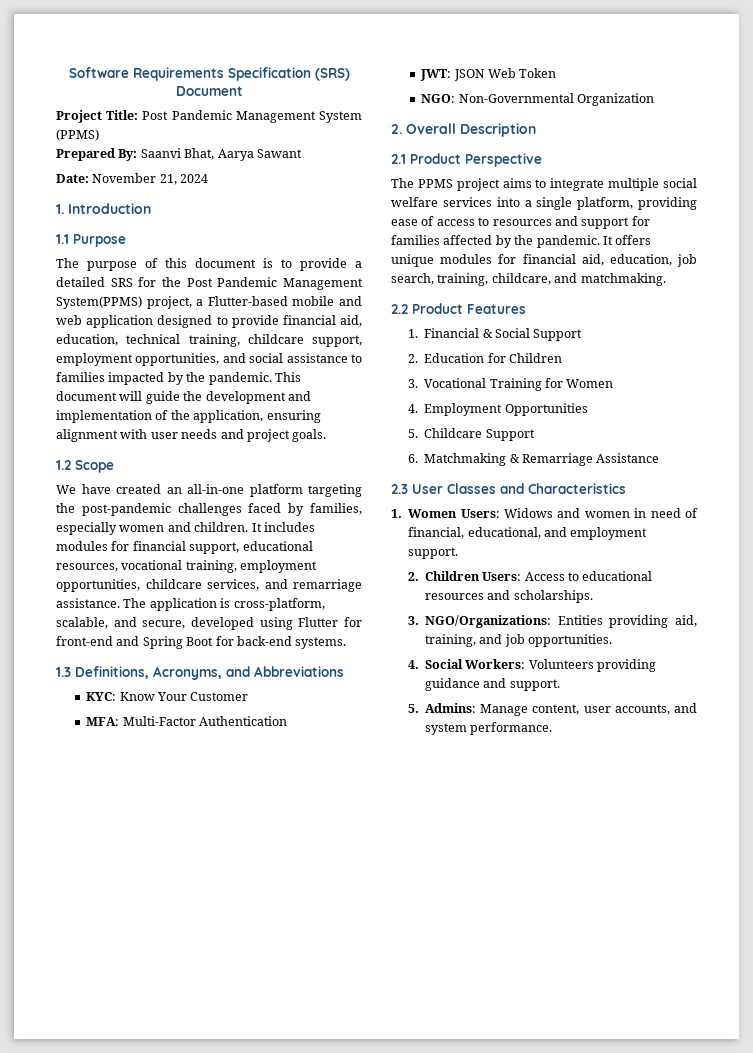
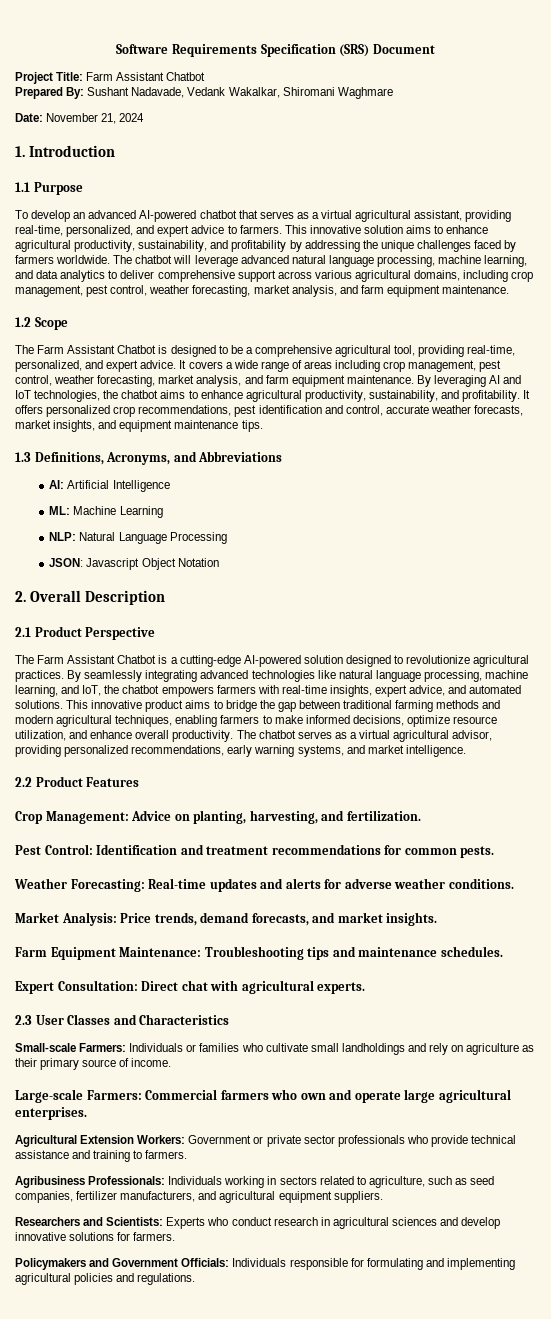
[142,110,362,123] [56,129,99,141] [56,148,302,161] Post Pandemic Management System (PPMS) // Prepared By: Saanvi Bhat, Aarya Sawant -> [86,72,206,81] [15,87,393,99] Farm Assistant Chatbot // Prepared By: Sushant Nadavade, Vedank Wakalkar, Shiromani Waghmare
[56,258,362,271] [56,277,363,290] [56,296,362,309] [56,315,362,328] [56,334,362,347] [56,353,362,366] [56,372,301,385] [56,391,311,404] [56,410,321,423] [56,429,327,442] [56,460,114,473] [56,484,362,497] [56,503,362,516] [56,522,315,535] [56,541,313,554] [56,560,318,573] [56,579,362,592] [56,598,325,611] [56,617,362,630] [56,636,347,649] The purpose of this document is to provide a detailed SRS for the Post Pandemic Management System(PPMS) project, a Flutter-based mobile and web application designed to provide financial aid, education, technical training, childcare support, employment opportunities, and social assistance to families impacted by the pandemic. This document will guide the development and implementation of the application, ensuring alignment with user needs and project goals. // 1.2 Scope // We have created an all-in-one platform targeting the post-pandemic challenges faced by families, especially women and children. It includes modules for financial support, educational resources, vocational training, employment opportunities, childcare services, and remarriage assistance. The application is cross-platform, scalable, and secure, developed using Flutter for front-end and Spring Boot for back-end systems. -> [15,210,512,222] [15,225,489,237] [15,240,517,252] [15,255,528,267] [15,270,534,282] [15,285,510,297] [15,317,68,330] [15,345,516,357] [15,360,502,372] [15,375,522,387] [15,390,531,402] [15,405,524,417] [15,420,263,432] To develop an advanced AI-powered chatbot that serves as a virtual agricultural assistant, providing real-time, personalized, and expert advice to farmers. This innovative solution aims to enhance agricultural productivity, sustainability, and profitability by addressing the unique challenges faced by farmers worldwide. The chatbot will leverage advanced natural language processing, machine learning, and data analytics to deliver comprehensive support across various agricultural domains, including crop management, pest control, weather forecasting, market analysis, and farm equipment maintenance. // 1.2 Scope // The Farm Assistant Chatbot is designed to be a comprehensive agricultural tool, providing real-time, personalized, and expert advice. It covers a wide range of areas including crop management, pest control, weather forecasting, market analysis, and farm equipment maintenance. By leveraging AI and IoT technologies, the chatbot aims to enhance agricultural productivity, sustainability, and profitability. It offers personalized crop recommendations, pest identification and control, accurate weather forecasts, market insights, and equipment maintenance tips.
[86,692,249,701] [86,716,288,726] [420,68,557,81] [421,93,655,106] KYC: Know Your Customer // MFA: Multi-Factor Authentication // JWT: JSON Web Token // NGO: Non-Governmental Organization -> [49,480,170,492] [49,506,163,518] [49,532,227,544] [49,558,219,570] AI: Artificial Intelligence // ML: Machine Learning // NLP: Natural Language Processing // JSON: Javascript Object Notation
[417,178,697,191] [391,197,697,210] [391,216,650,229] [391,235,652,248] [391,254,697,267] [391,273,666,286] [391,303,526,314] [407,328,583,341] [407,353,562,363] [407,378,614,391] [407,403,588,416] [407,428,535,441] [407,453,660,466] PPMS project aims to integrate multiple social welfare services into a single platform, providing ease of access to resources and support for families affected by the pandemic. It offers unique modules for financial aid, education, job search, training, childcare, and matchmaking. // 2.2 Product Features // 1. Financial & Social Support // 2. Education for Children // 3. Vocational Training for Women // 4. Employment Opportunities // 5. Childcare Support // 6. Matchmaking & Remarriage Assistance -> [37,655,530,667] [15,670,529,682] [15,685,522,697] [15,700,501,712] [15,715,498,727] [15,730,493,742] [15,745,466,757] [15,776,140,787] [15,810,421,824] [15,844,495,858] [14,878,514,892] [15,912,438,926] [15,946,503,960] [15,980,366,994] Farm Assistant Chatbot is a cutting-edge AI-powered solution designed to revolutionize agricultural practices. By seamlessly integrating advanced technologies like natural language processing, machine learning, and IoT, the chatbot empowers farmers with real-time insights, expert advice, and automated solutions. This innovative product aims to bridge the gap between traditional farming methods and modern agricultural techniques, enabling farmers to make informed decisions, optimize resource utilization, and enhance overall productivity. The chatbot serves as a virtual agricultural advisor, providing personalized recommendations, early warning systems, and market intelligence. // 2.2 Product Features // Crop Management: Advice on planting, harvesting, and fertilization. // Pest Control: Identification and treatment recommendations for common pests. // Weather Forecasting: Real-time updates and alerts for adverse weather conditions. // Market Analysis: Price trends, demand forecasts, and market insights. // Farm Equipment Maintenance: Troubleshooting tips and maintenance schedules. // Expert Consultation: Direct chat with agricultural experts.
[391,508,698,518] [408,527,648,540] [408,547,459,559] [407,571,653,581] [424,590,593,603] [407,615,697,628] [424,634,612,647] [407,659,656,672] [424,678,560,691] [407,703,697,716] [424,722,553,735] 1. Women Users: Widows and women in need of financial, educational, and employment support. // 2. Children Users: Access to educational resources and scholarships. // 3. NGO/Organizations: Entities providing aid, training, and job opportunities. // 4. Social Workers: Volunteers providing guidance and support. // 5. Admins: Manage content, user accounts, and system performance. -> [15,1043,535,1055] [15,1058,172,1070] [15,1089,511,1103] [15,1107,87,1120] [15,1135,517,1147] [15,1150,188,1162] [15,1176,495,1188] [15,1191,383,1203] [15,1217,501,1229] [15,1232,176,1241] [15,1258,515,1270] [15,1273,196,1285] Small-scale Farmers: Individuals or families who cultivate small landholdings and rely on agriculture as their primary source of income. // Large-scale Farmers: Commercial farmers who own and operate large agricultural enterprises. // Agricultural Extension Workers: Government or private sector professionals who provide technical assistance and training to farmers. // Agribusiness Professionals: Individuals working in sectors related to agriculture, such as seed companies, fertilizer manufacturers, and agricultural equipment suppliers. // Researchers and Scientists: Experts who conduct research in agricultural sciences and develop innovative solutions for farmers. // Policymakers and Government Officials: Individuals responsible for formulating and implementing agricultural policies and regulations.

